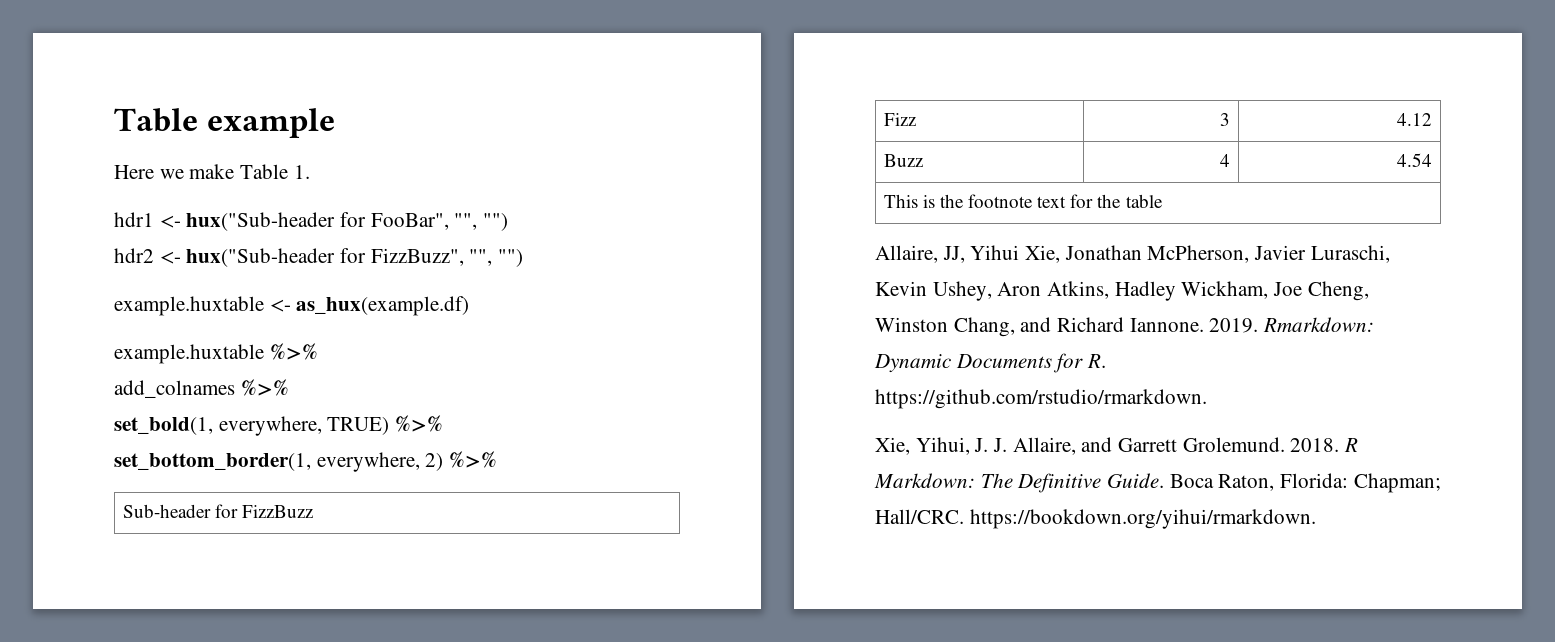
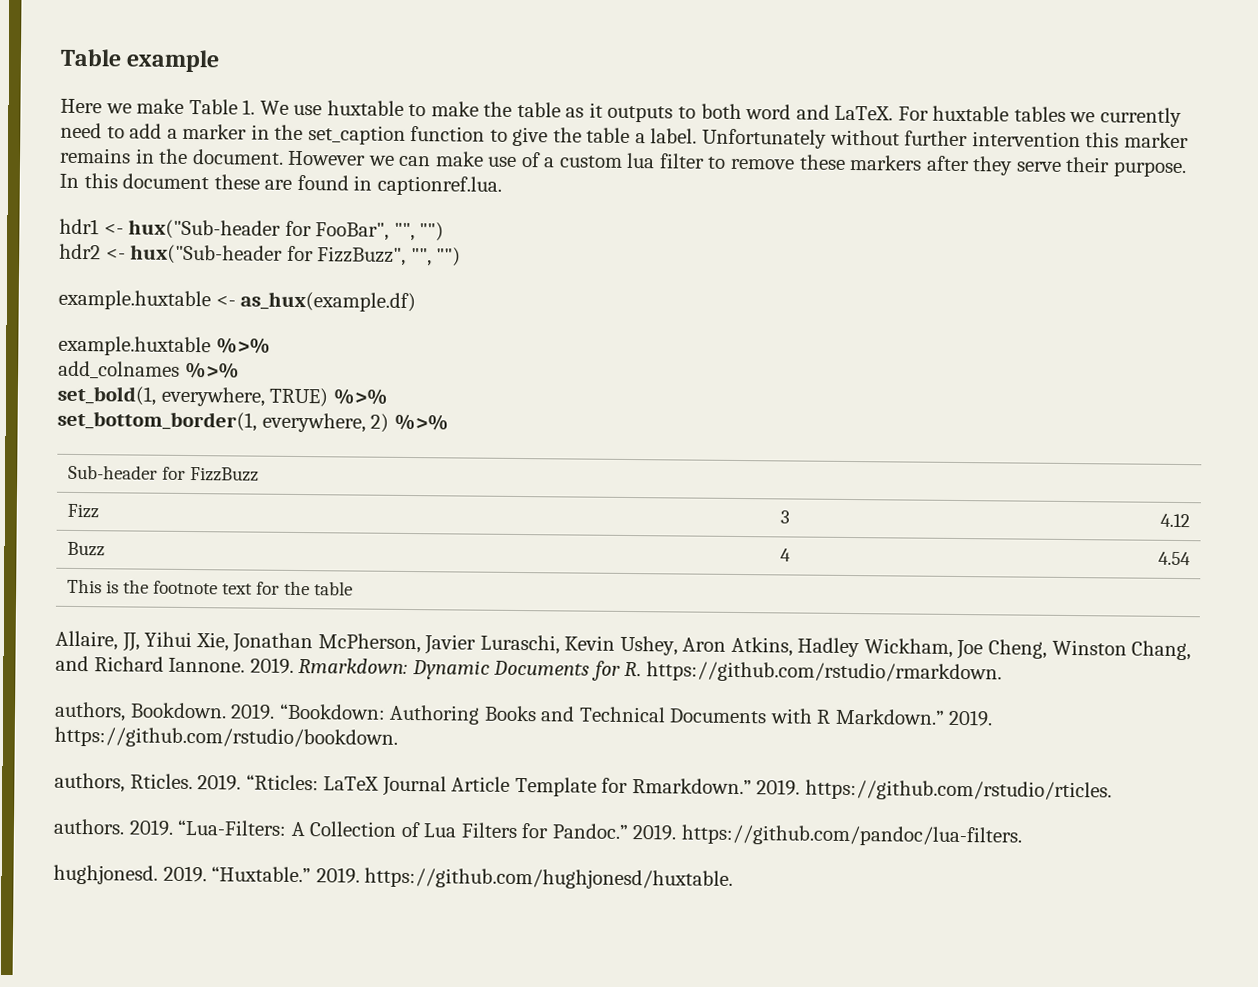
(310, 172) none -> [259,100,1182,127] [60,122,1189,149] [59,147,1187,178] [59,173,502,196] We use huxtable to make the table as it outputs to both word and LaTeX. For huxtable tables we currently need to add a marker in the set_caption function to give the table a label. Unfortunately without further intervention this marker remains in the document. However we can make use of a custom lua filter to remove these markers after they serve their purpose. In this document these are found in captionref.lua.
[875,437,1359,455] [874,473,1441,493] [875,509,1316,529] Xie, Yihui, J. J. Allaire, and Garrett Grolemund. 2018. R Markdown: The Definitive Guide. Boca Raton, Florida: Chapman; Hall/CRC. https://bookdown.org/yihui/rmarkdown. -> [54,701,994,727] [54,726,398,749] [54,772,1112,802] [53,818,1022,847] [53,864,734,890] authors, Bookdown. 2019. “Bookdown: Authoring Books and Technical Documents with R Markdown.” 2019. https://github.com/rstudio/bookdown. // authors, Rticles. 2019. “Rticles: LaTeX Journal Article Template for Rmarkdown.” 2019. https://github.com/rstudio/rticles. // authors. 2019. “Lua-Filters: A Collection of Lua Filters for Pandoc.” 2019. https://github.com/pandoc/lua-filters. // hughjonesd. 2019. “Huxtable.” 2019. https://github.com/hughjonesd/huxtable.

